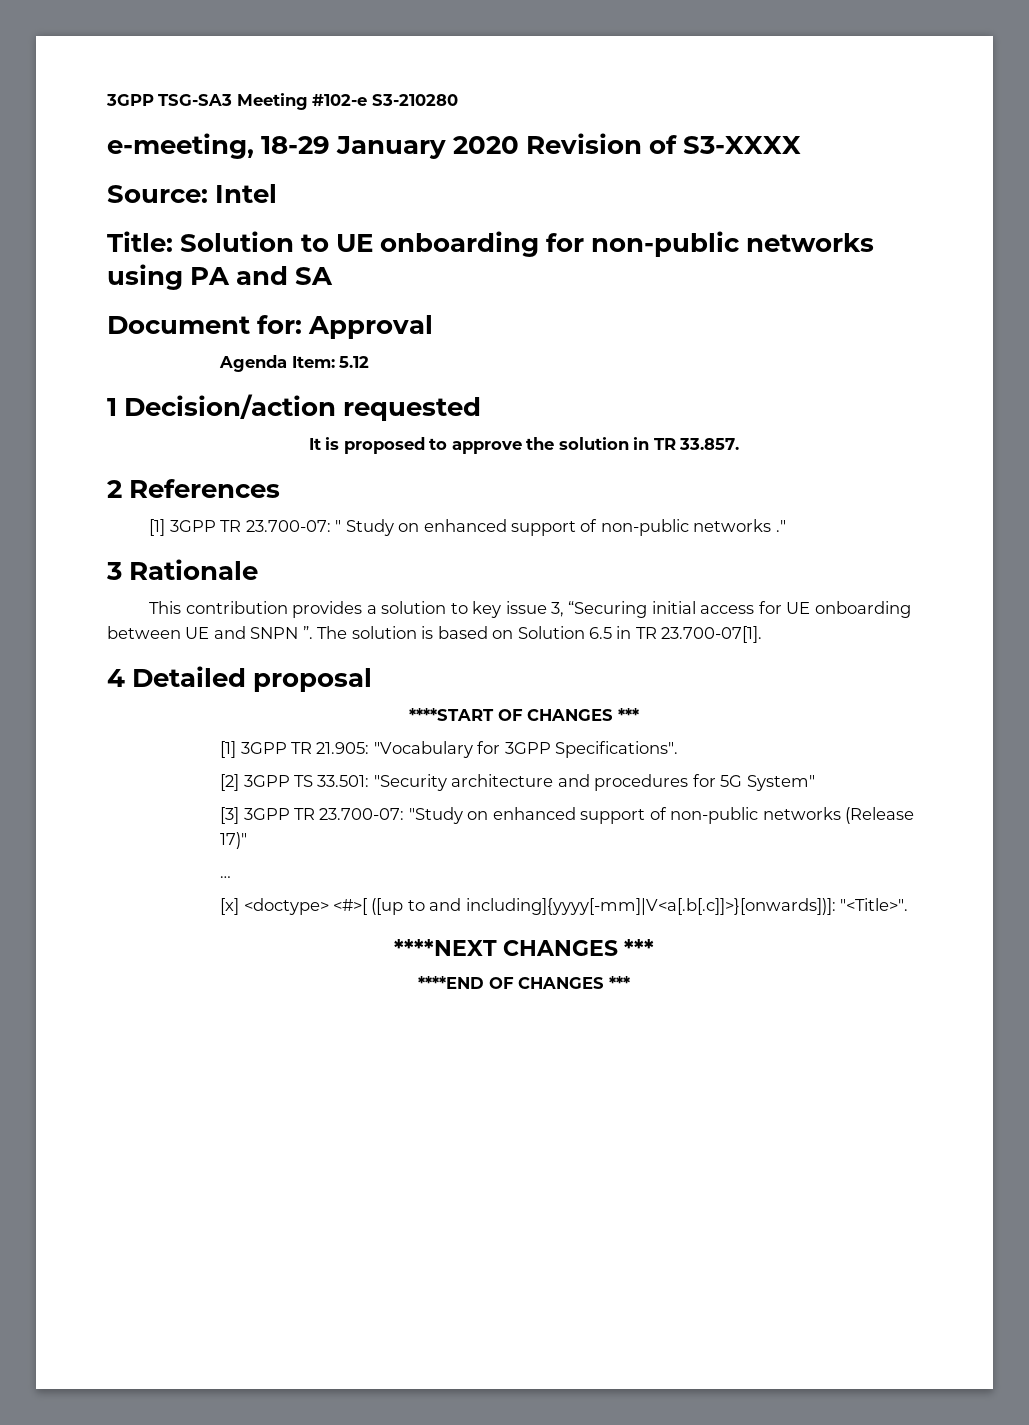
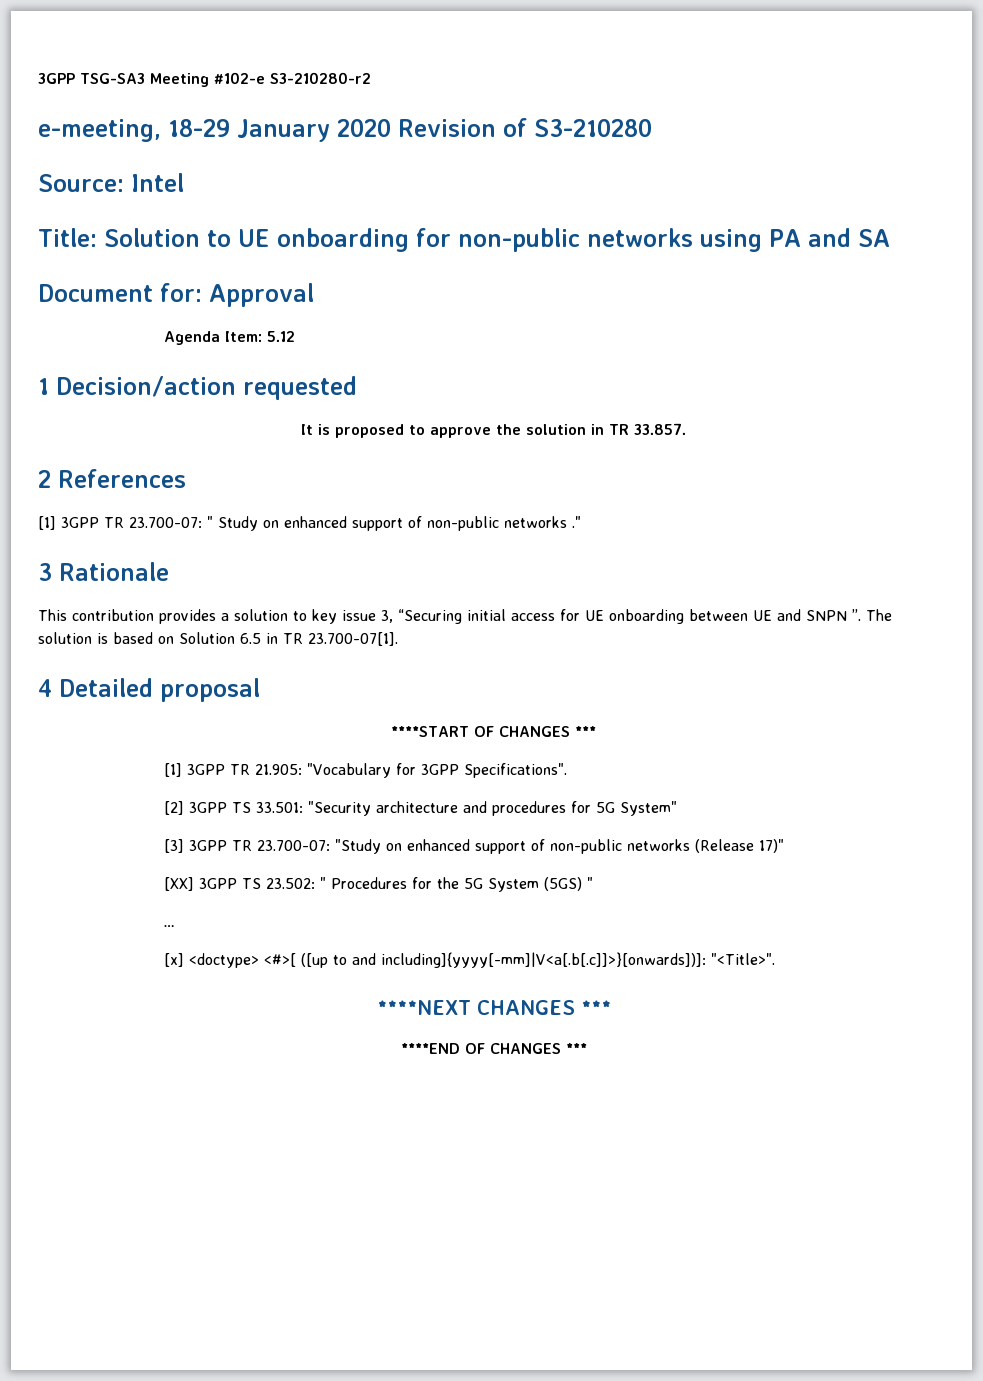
[371,94,458,106] S3-210280 -> [270,72,371,84] S3-210280-r2
[683,136,802,154] S3-XXXX -> [534,119,652,137] S3-210280
(248, 840) none -> [164,877,594,892] // [XX] 3GPP TS 23.502: " Procedures for the 5G System (5GS) "

